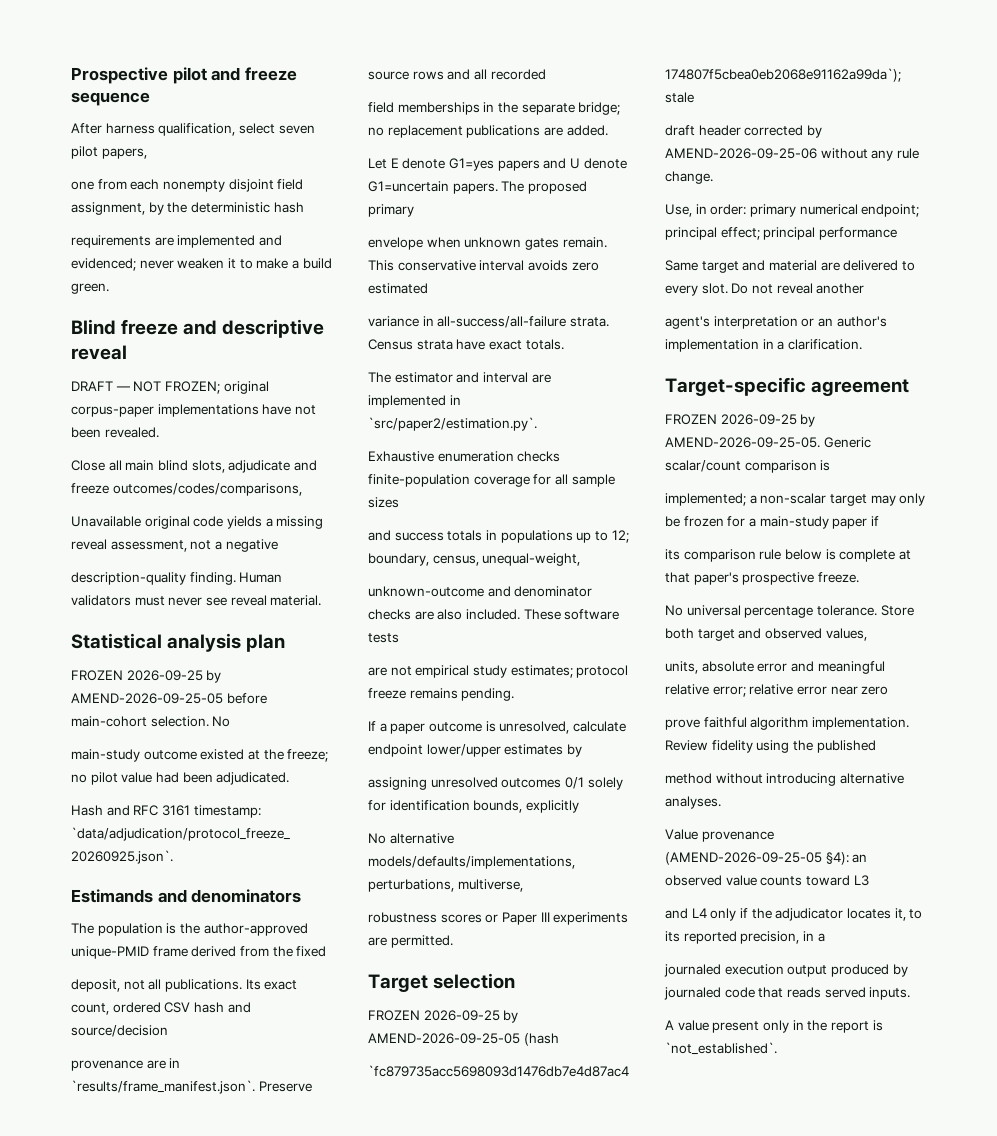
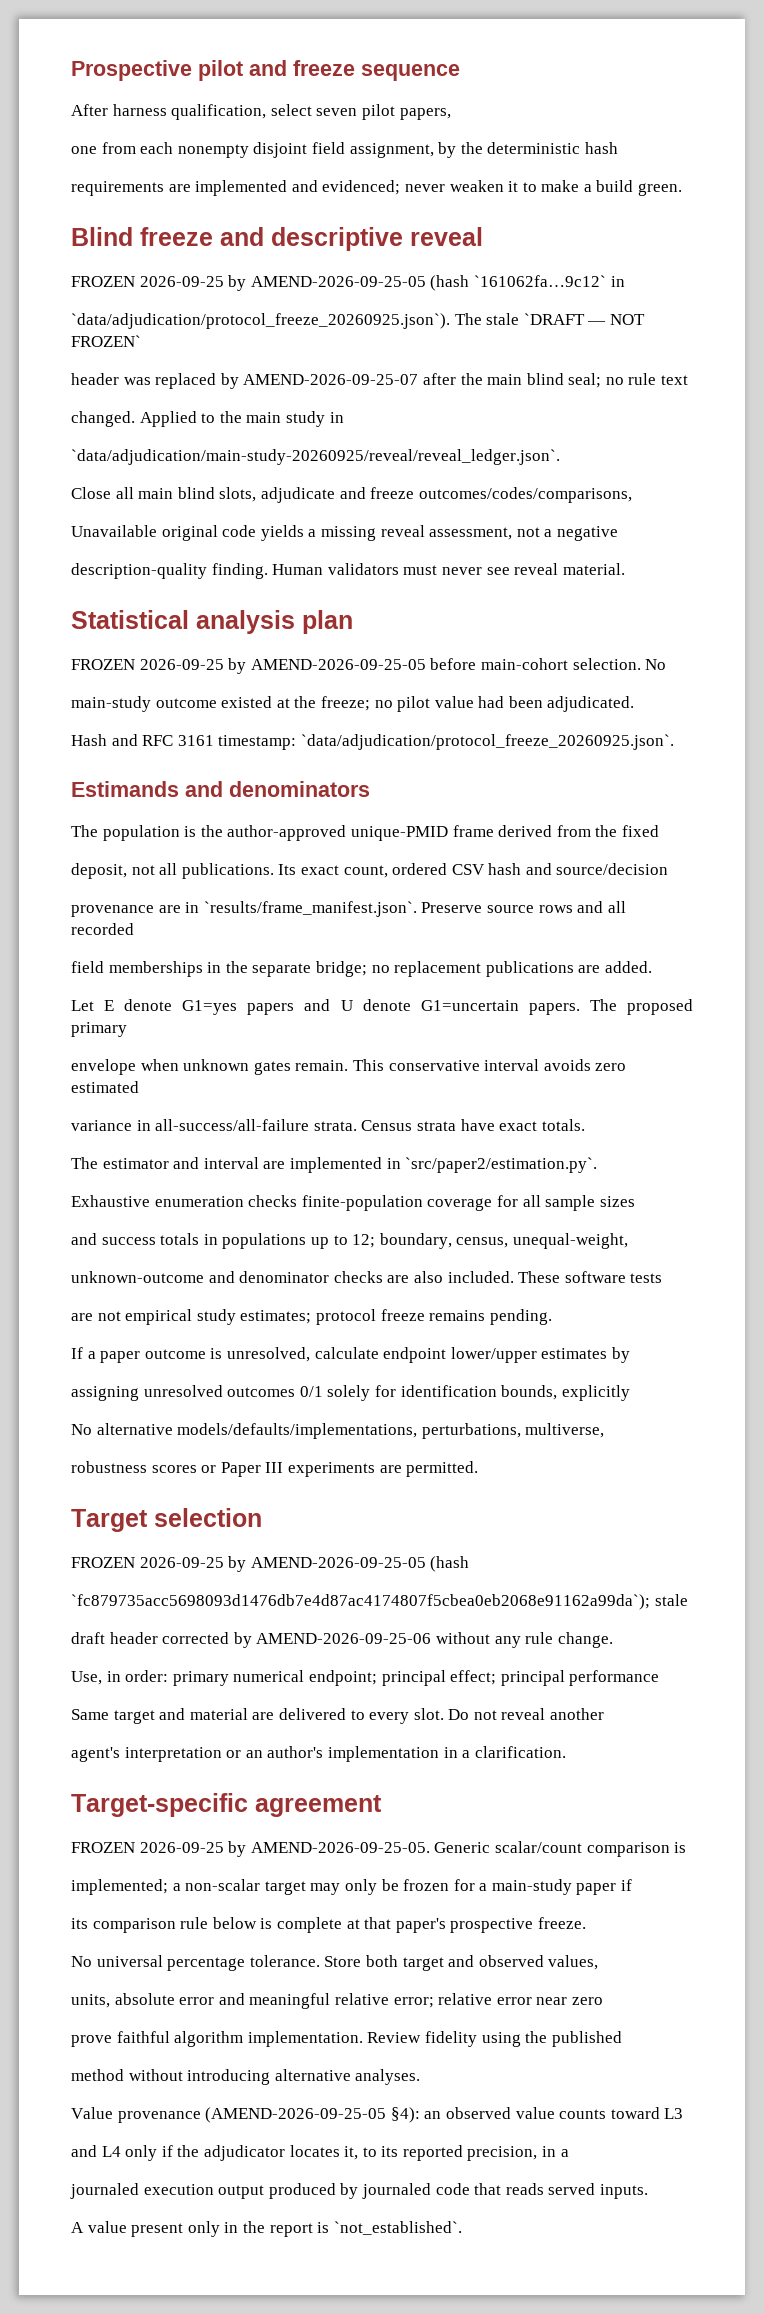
[71,381,269,394] [71,404,316,417] [71,427,159,438] DRAFT — NOT FROZEN; original corpus-paper implementations have not been revealed. -> [71,275,625,291] [71,313,645,329] [71,335,141,347] [71,373,689,389] [71,411,344,427] [71,449,560,465] FROZEN 2026-09-25 by AMEND-2026-09-25-05 (hash `161062fa…9c12` in // `data/adjudication/protocol_freeze_20260925.json`). The stale `DRAFT — NOT FROZEN` // header was replaced by AMEND-2026-09-25-07 after the main blind seal; no rule text // changed. Applied to the main study in // `data/adjudication/main-study-20260925/reveal/reveal_ledger.json`.

